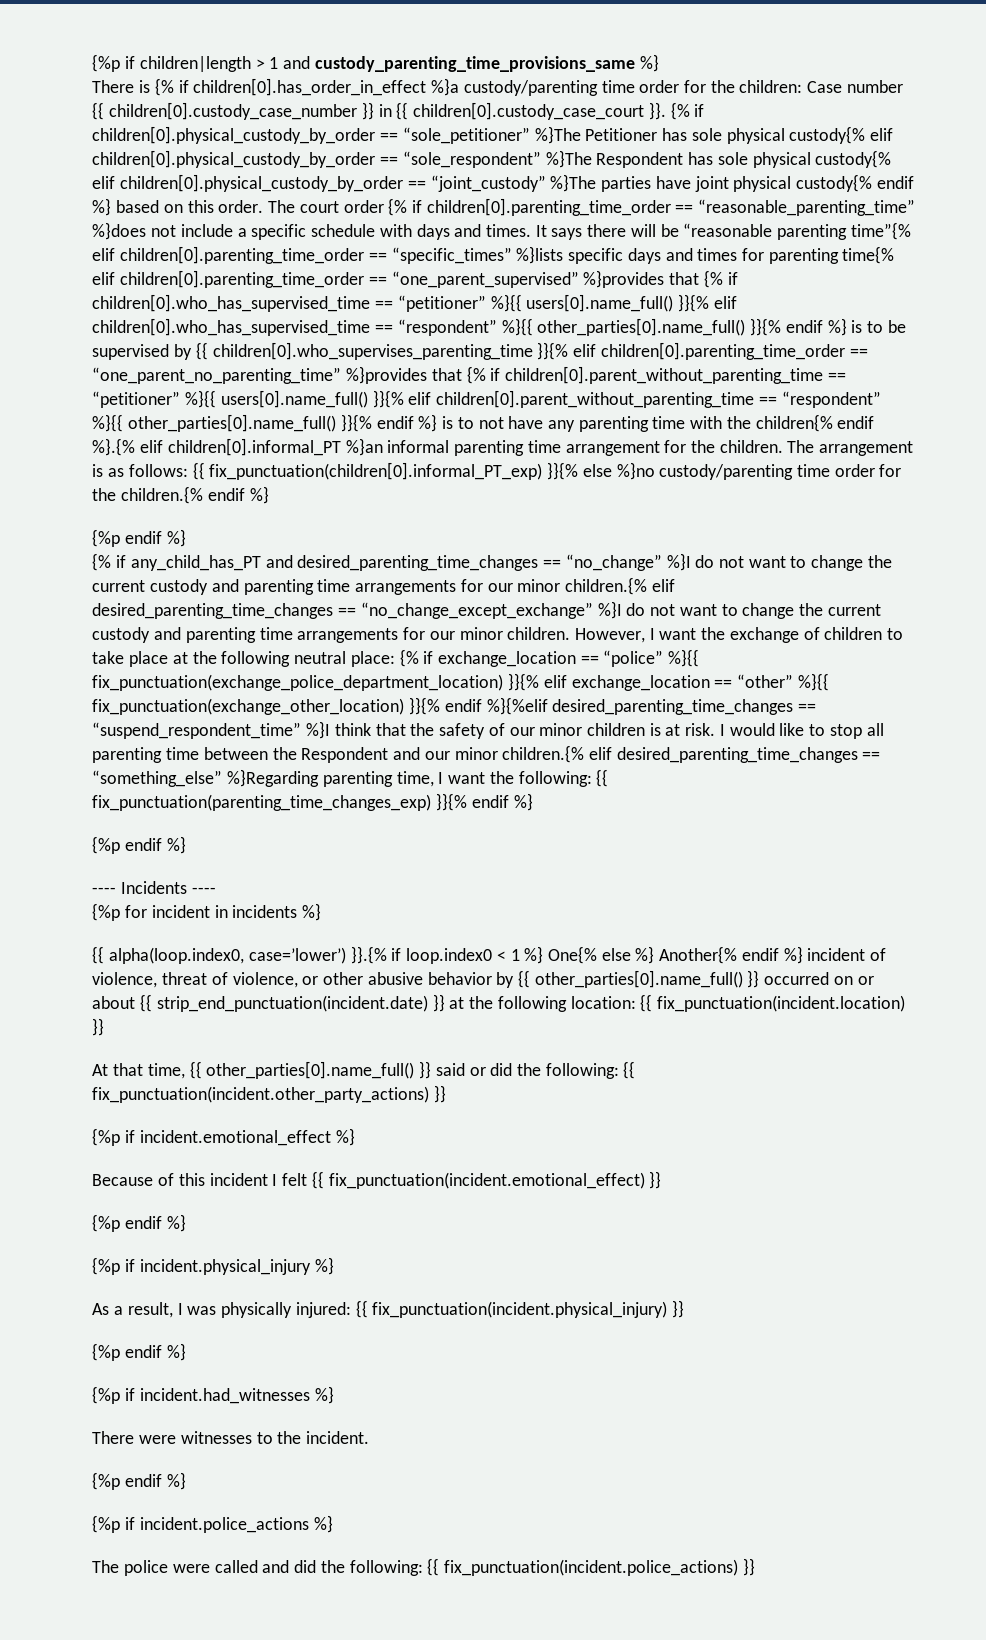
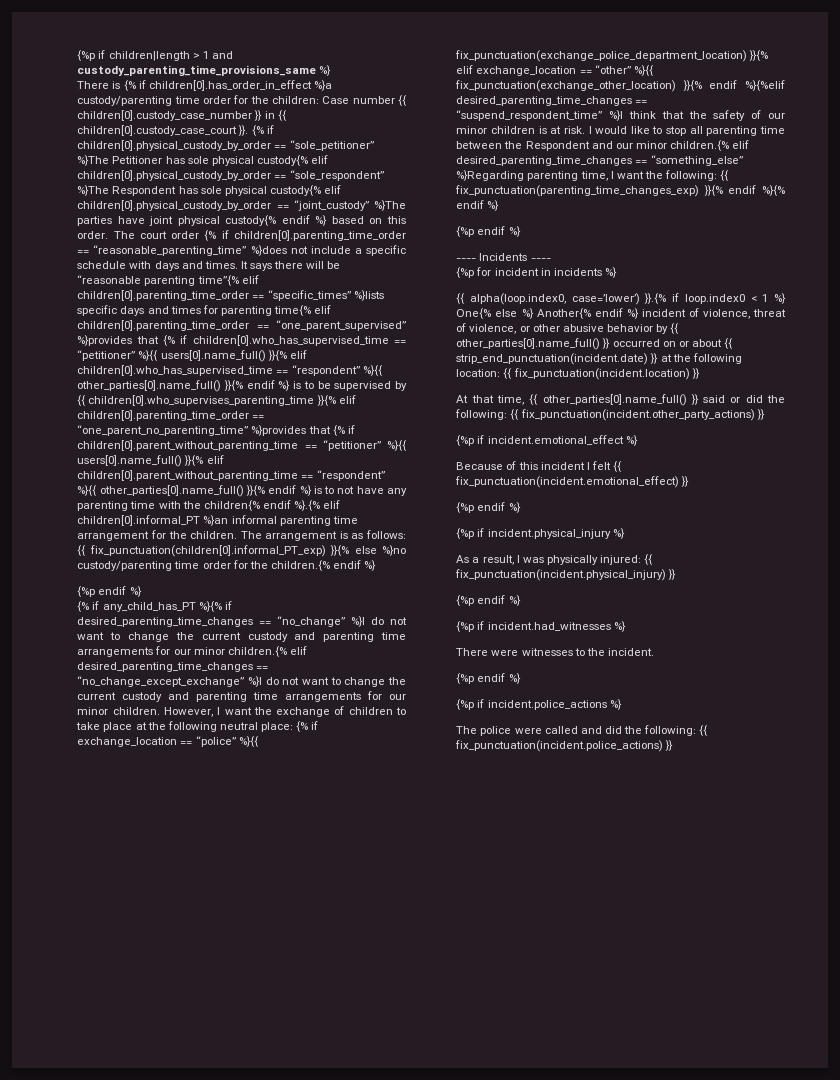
[265,555,293,568] and -> [198,601,232,612] %}{% if
(509, 801) none -> [762,185,785,196] [456,200,485,209] %}{% endif

